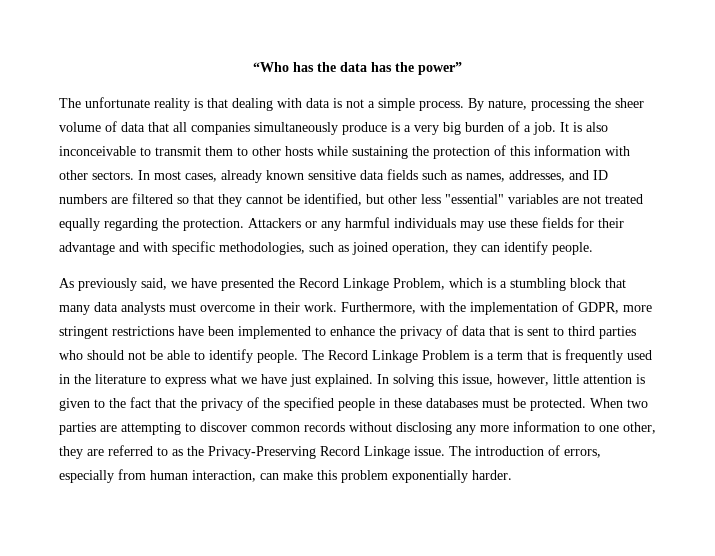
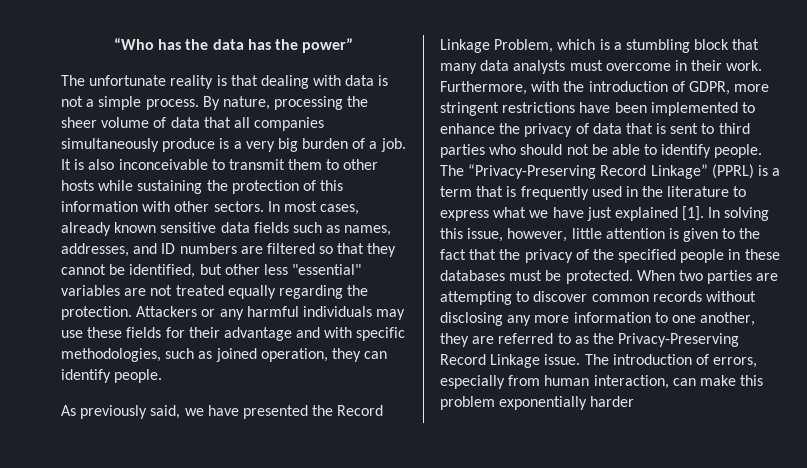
[470,302,558,315] implementation -> [588,81,668,92] introduction
[328,350,470,363] Record Linkage Problem -> [468,164,754,179] “Privacy-Preserving Record Linkage” (PPRL)
[315,374,373,387] explained. -> [614,206,705,221] explained [1].
[623,422,656,434] other, -> [700,312,756,326] another,
[472,470,512,480] harder. -> [590,396,635,407] harder

